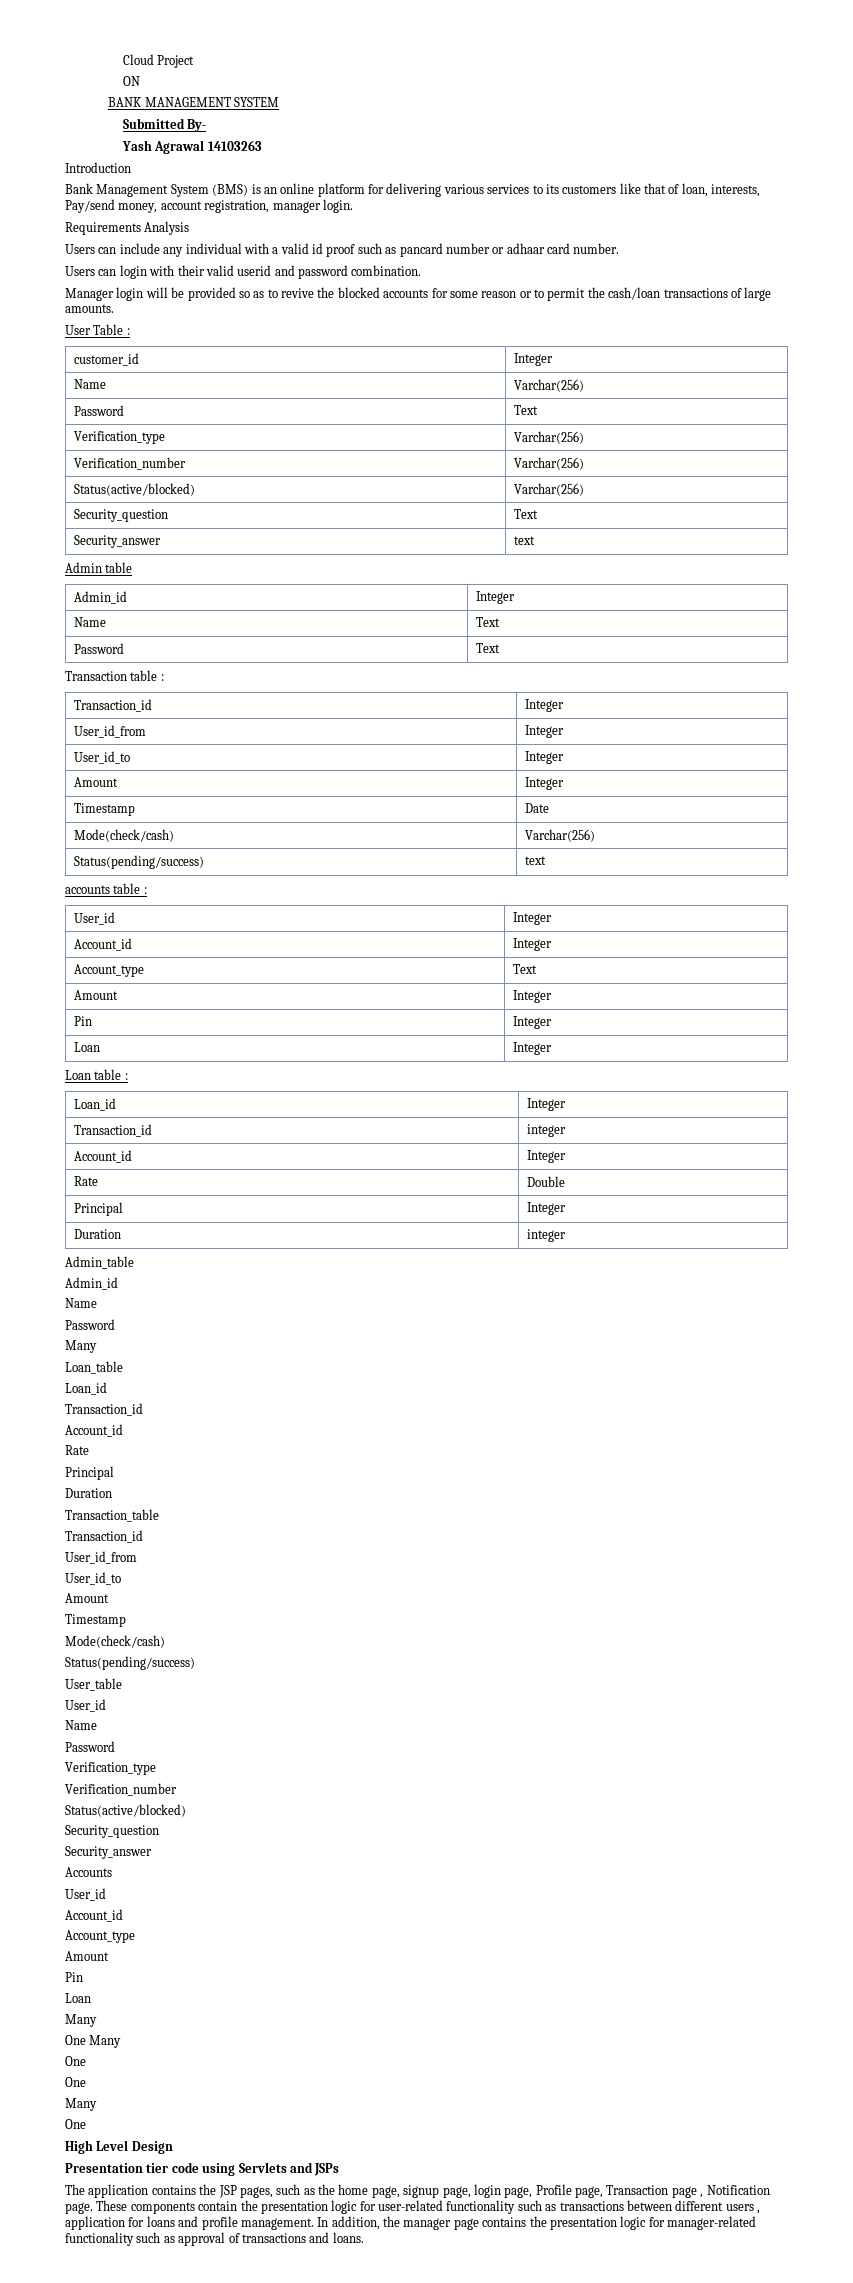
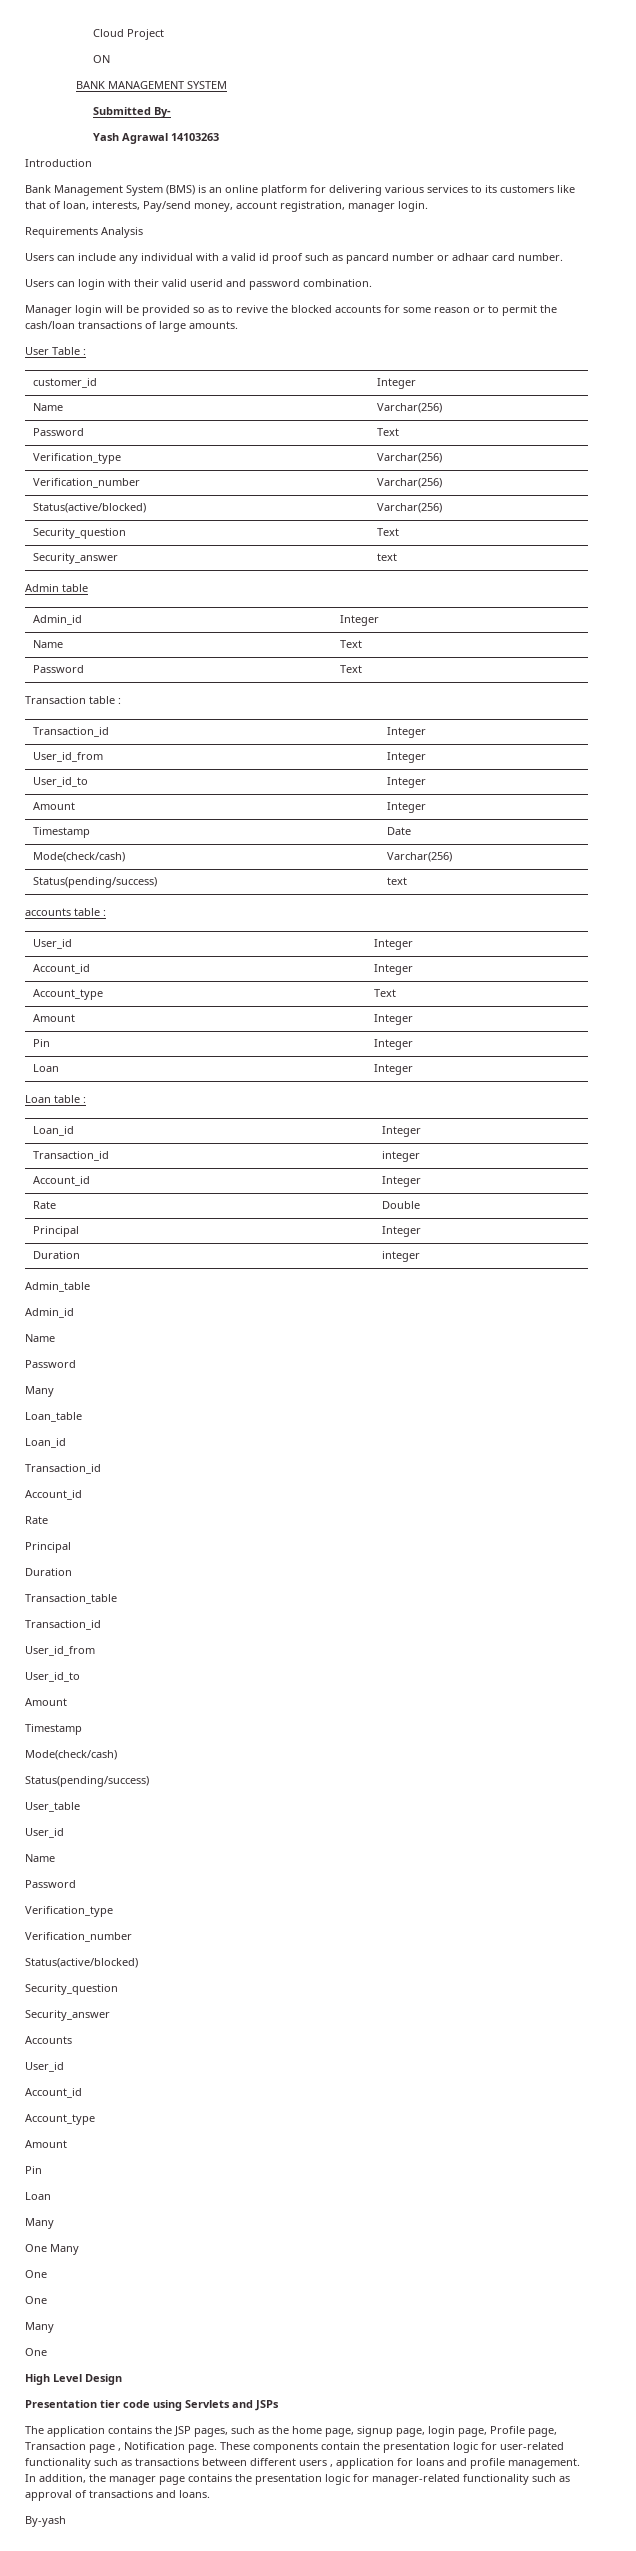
(364, 2237) none -> [25,2516,66,2527] // By-yash

